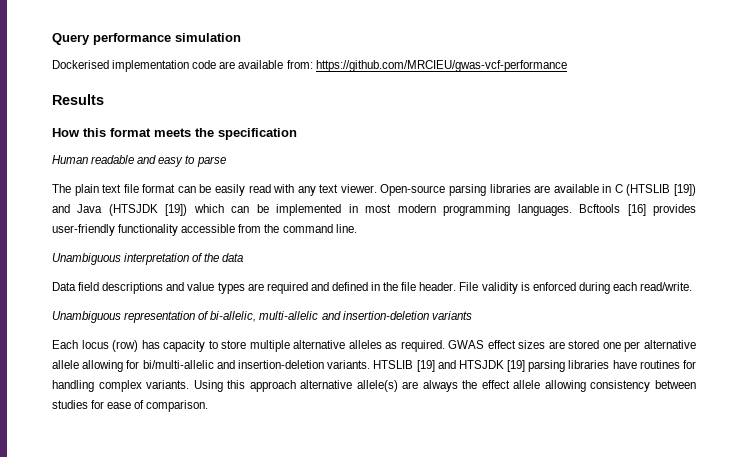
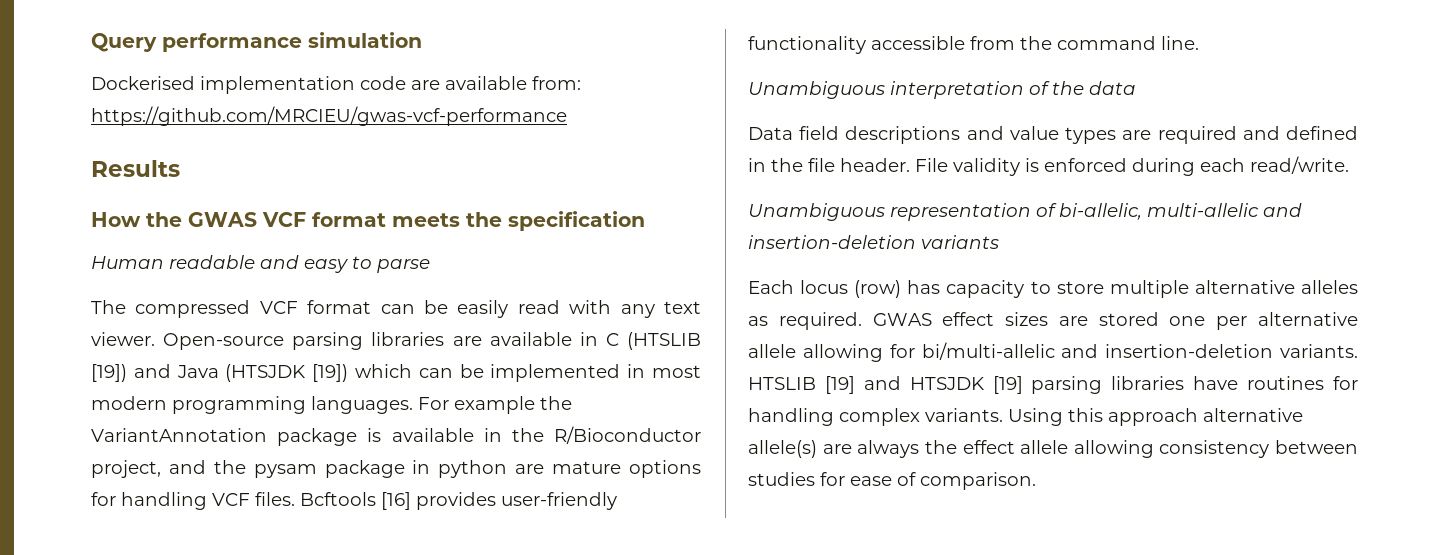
[83,128,106,137] this -> [146,212,306,227] the GWAS VCF
[74,184,139,196] plain text file -> [135,300,298,318] compressed VCF
(572, 210) none -> [418,396,572,414] [91,426,701,446] [91,460,702,478] [91,492,295,510] For example the VariantAnnotation package is available in the R/Bioconductor project, and the pysam package in python are mature options for handling VCF files.

